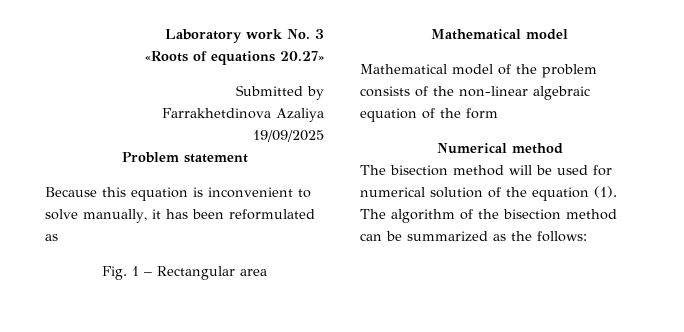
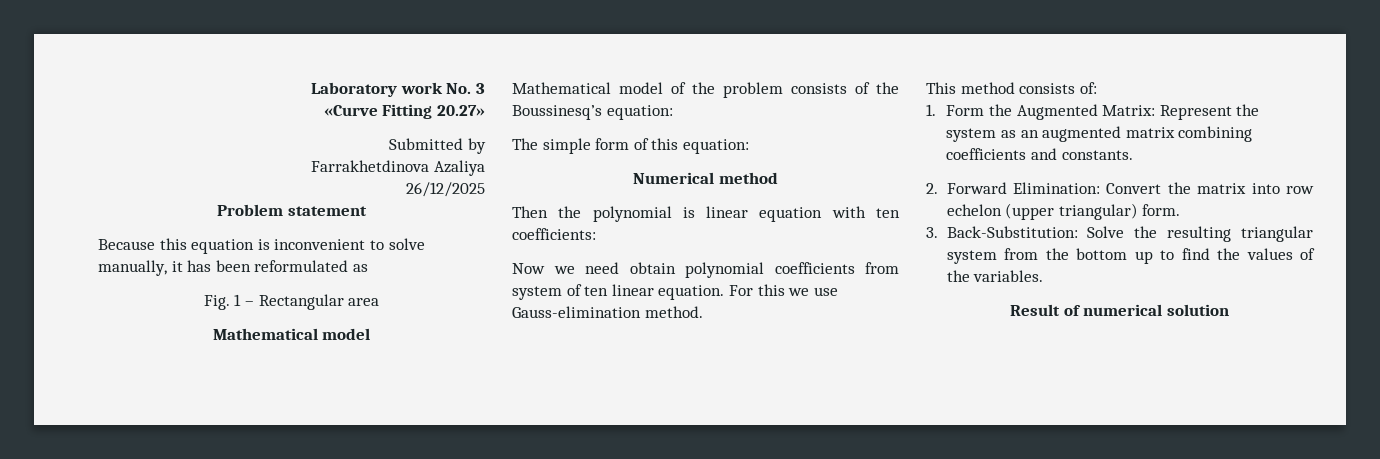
[145,51,275,65] «Roots of equations -> [323,104,433,119] «Curve Fitting
[253,130,324,142] 19/09/2025 -> [406,182,485,197] 26/12/2025
[459,86,590,100] [360,108,498,122] [436,143,563,154] [360,165,612,176] [360,186,617,201] [360,209,617,223] [360,231,587,242] non-linear algebraic equation of the form // Numerical method // The bisection method will be used for numerical solution of the equation (1). The algorithm of the bisection method can be summarized as the follows: -> [512,105,673,120] [512,138,749,154] [633,172,778,184] [512,206,900,222] [512,228,596,240] [512,262,899,278] [512,284,838,300] [512,306,703,318] [926,82,1097,94] [926,104,1260,120] [946,126,1253,142] [946,148,1133,160] [926,182,1314,194] [946,203,1181,220] [926,226,1313,242] [946,248,1315,264] [946,270,1044,282] [1010,304,1229,316] Boussinesq’s equation: // The simple form of this equation: // Numerical method // Then the polynomial is linear equation with ten coefficients: // Now we need obtain polynomial coefficients from system of ten linear equation. For this we use Gauss-elimination method. // This method consists of: // 1. Form the Augmented Matrix: Represent the system as an augmented matrix combining coefficients and constants. // 2. Forward Elimination: Convert the matrix into row echelon (upper triangular) form. // 3. Back-Substitution: Solve the resulting triangular system from the bottom up to find the values of the variables. // Result of numerical solution

